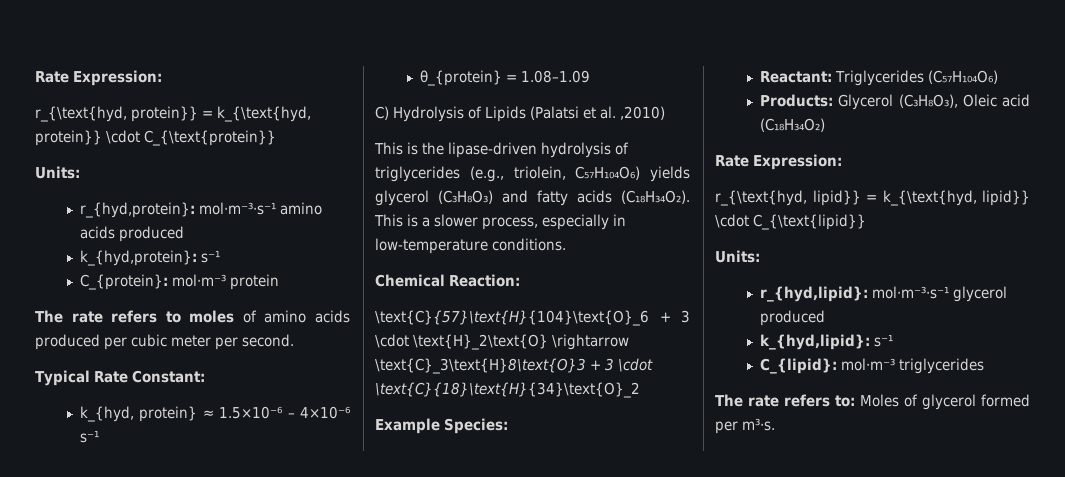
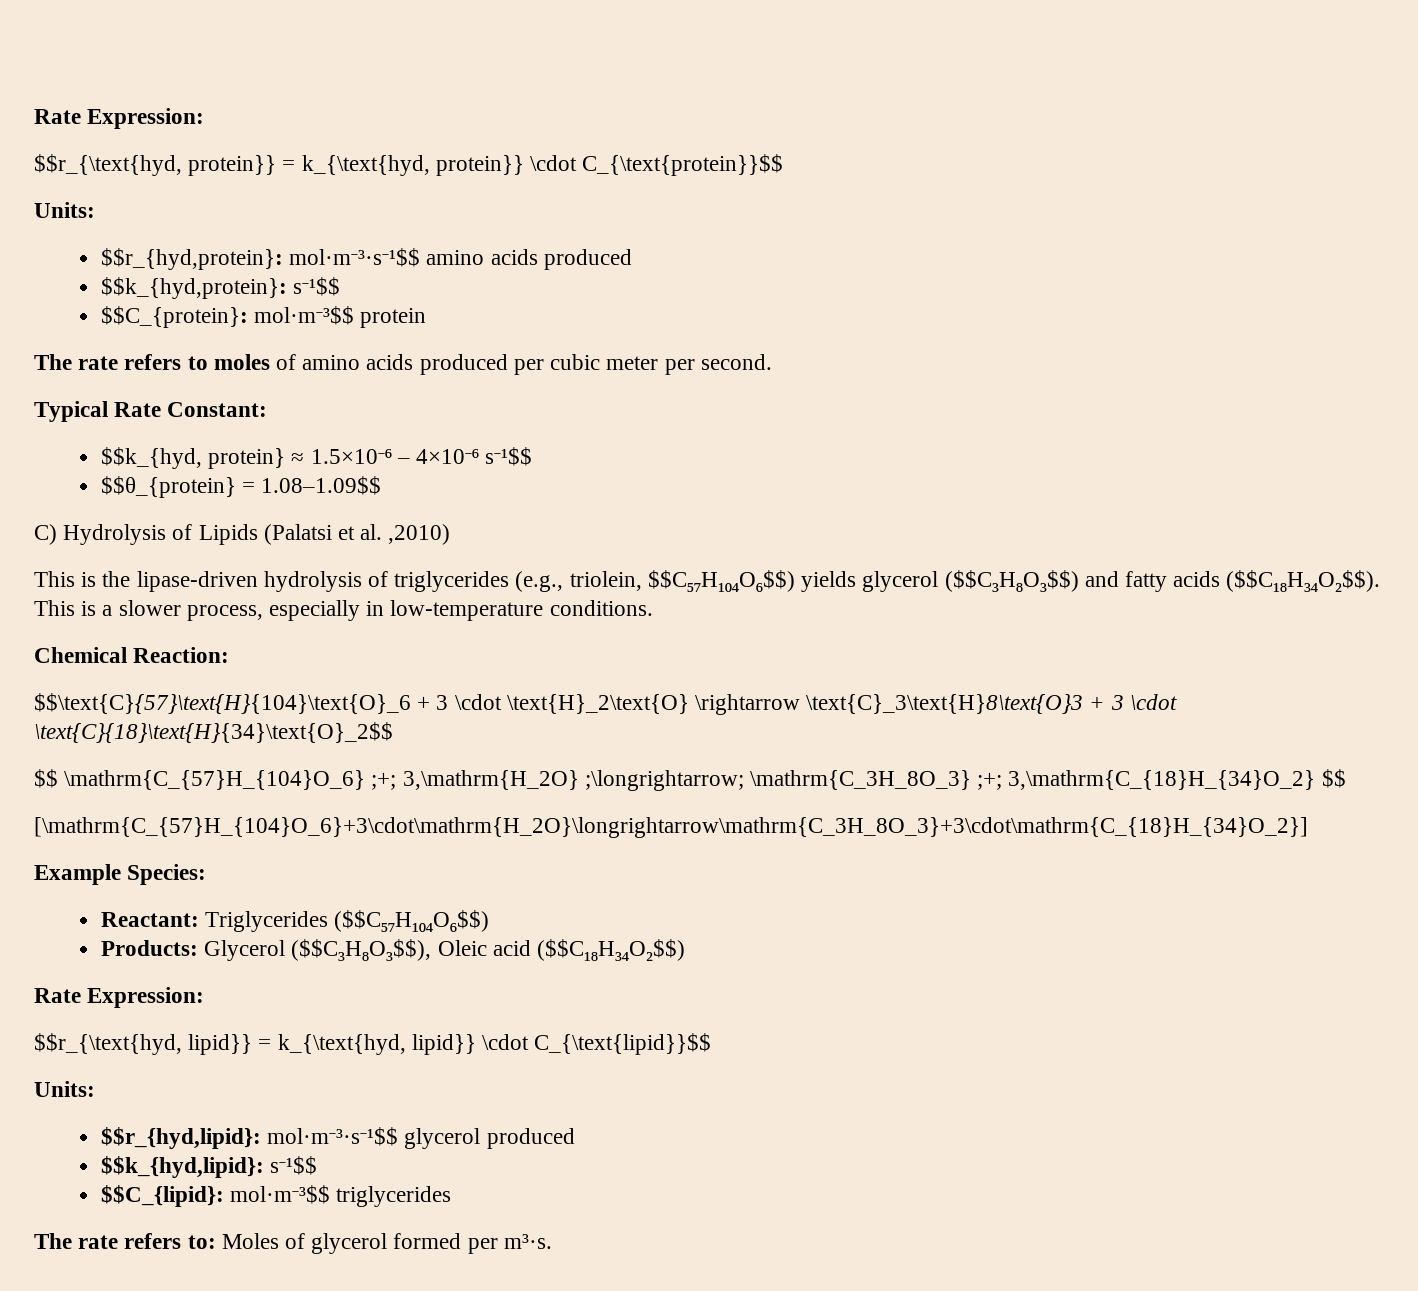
[35,70,163,86] [35,106,127,122] Rate Expression: // r_{\text{hyd, -> [34,108,205,129] [34,154,182,176] Rate Expression: // $$r_{\text{hyd,
[144,130,277,146] [35,166,80,179] [80,202,277,218] C_{\text{protein}} // Units: // r_{hyd,protein}: mol·m⁻³·s⁻¹ -> [582,154,784,176] [34,202,95,218] [101,248,421,270] C_{\text{protein}}$$ // Units: // $$r_{hyd,protein}: mol·m⁻³·s⁻¹$$
[80,250,221,266] [80,274,227,290] k_{hyd,protein}: s⁻¹ // C_{protein}: mol·m⁻³ -> [101,277,341,299] [101,306,355,328] $$k_{hyd,protein}: s⁻¹$$ // $$C_{protein}: mol·m⁻³$$
[80,406,135,422] k_{hyd, -> [101,447,203,469] $$k_{hyd,
[80,430,100,443] [420,70,591,86] s⁻¹ // θ_{protein} = 1.08–1.09 -> [485,447,533,466] [101,476,382,498] s⁻¹$$ // $$θ_{protein} = 1.08–1.09$$
[575,166,641,180] C₅₇H₁₀₄O₆) -> [647,570,795,592] $$C₅₇H₁₀₄O₆$$)
[438,190,493,204] (C₃H₈O₃) -> [944,570,1079,592] ($$C₃H₈O₃$$)
[621,190,690,204] (C₁₈H₃₄O₂). -> [1226,570,1381,592] ($$C₁₈H₃₄O₂$$).
[375,310,649,326] \text{C}{57}\text{H}{104}\text{O}_6 -> [34,693,411,714] $$\text{C}{57}\text{H}{104}\text{O}_6
[375,382,640,398] \text{C}{18}\text{H}{34}\text{O}_2 -> [34,722,393,743] [34,769,1346,791] [34,817,1308,838] \text{C}{18}\text{H}{34}\text{O}_2$$ // $$ \mathrm{C_{57}H_{104}O_6} ;+; 3,\mathrm{H_2O} ;\longrightarrow; \mathrm{C_3H_8O_3} ;+; 3,\mathrm{C_{18}H_{34}O_2} $$ // [\mathrm{C_{57}H_{104}O_6}+3\cdot\mathrm{H_2O}\longrightarrow\mathrm{C_3H_8O_3}+3\cdot\mathrm{C_{18}H_{34}O_2}]
[928,70,999,84] (C₅₇H₁₀₄O₆) -> [334,910,490,932] ($$C₅₇H₁₀₄O₆$$)
[898,94,958,108] (C₃H₈O₃), -> [291,939,432,961] ($$C₃H₈O₃$$),
[760,118,826,132] [715,154,843,170] [715,190,807,206] (C₁₈H₃₄O₂) // Rate Expression: // r_{\text{hyd, -> [537,939,686,961] [34,987,205,1008] [34,1033,182,1055] ($$C₁₈H₃₄O₂$$) // Rate Expression: // $$r_{\text{hyd,
[753,214,867,230] [715,250,760,263] [760,286,950,302] C_{\text{lipid}} // Units: // r_{hyd,lipid}: mol·m⁻³·s⁻¹ -> [534,1033,712,1055] [34,1081,95,1097] [101,1127,399,1149] C_{\text{lipid}}$$ // Units: // $$r_{hyd,lipid}: mol·m⁻³·s⁻¹$$
[760,334,894,350] [760,358,896,374] k_{hyd,lipid}: s⁻¹ // C_{lipid}: mol·m⁻³ -> [101,1156,318,1178] [101,1185,331,1207] $$k_{hyd,lipid}: s⁻¹$$ // $$C_{lipid}: mol·m⁻³$$

